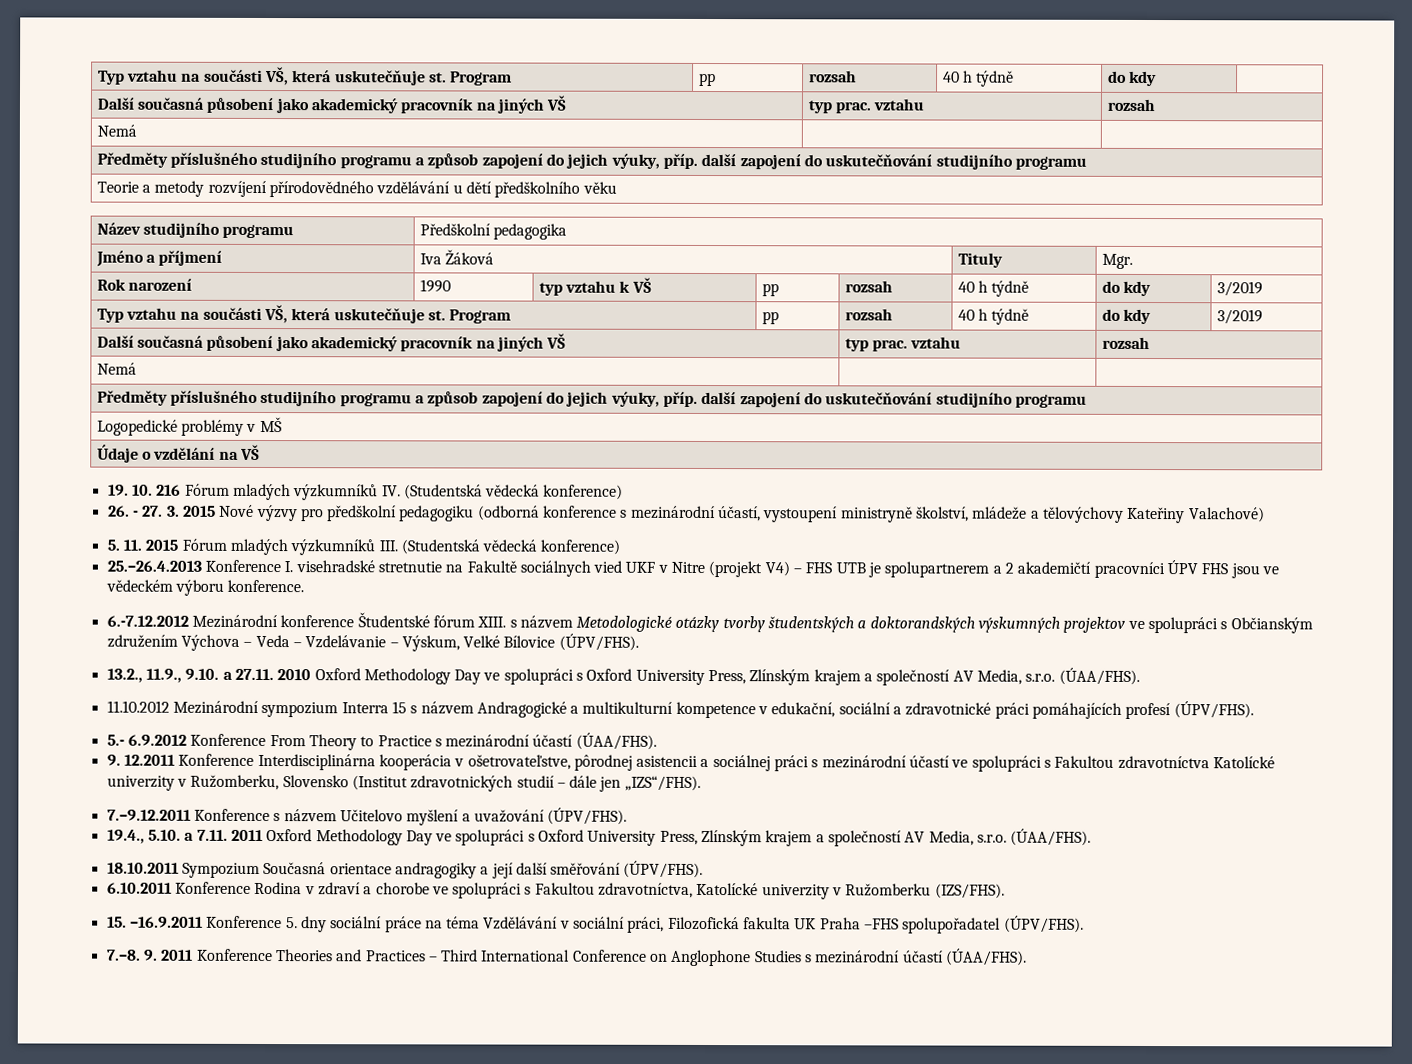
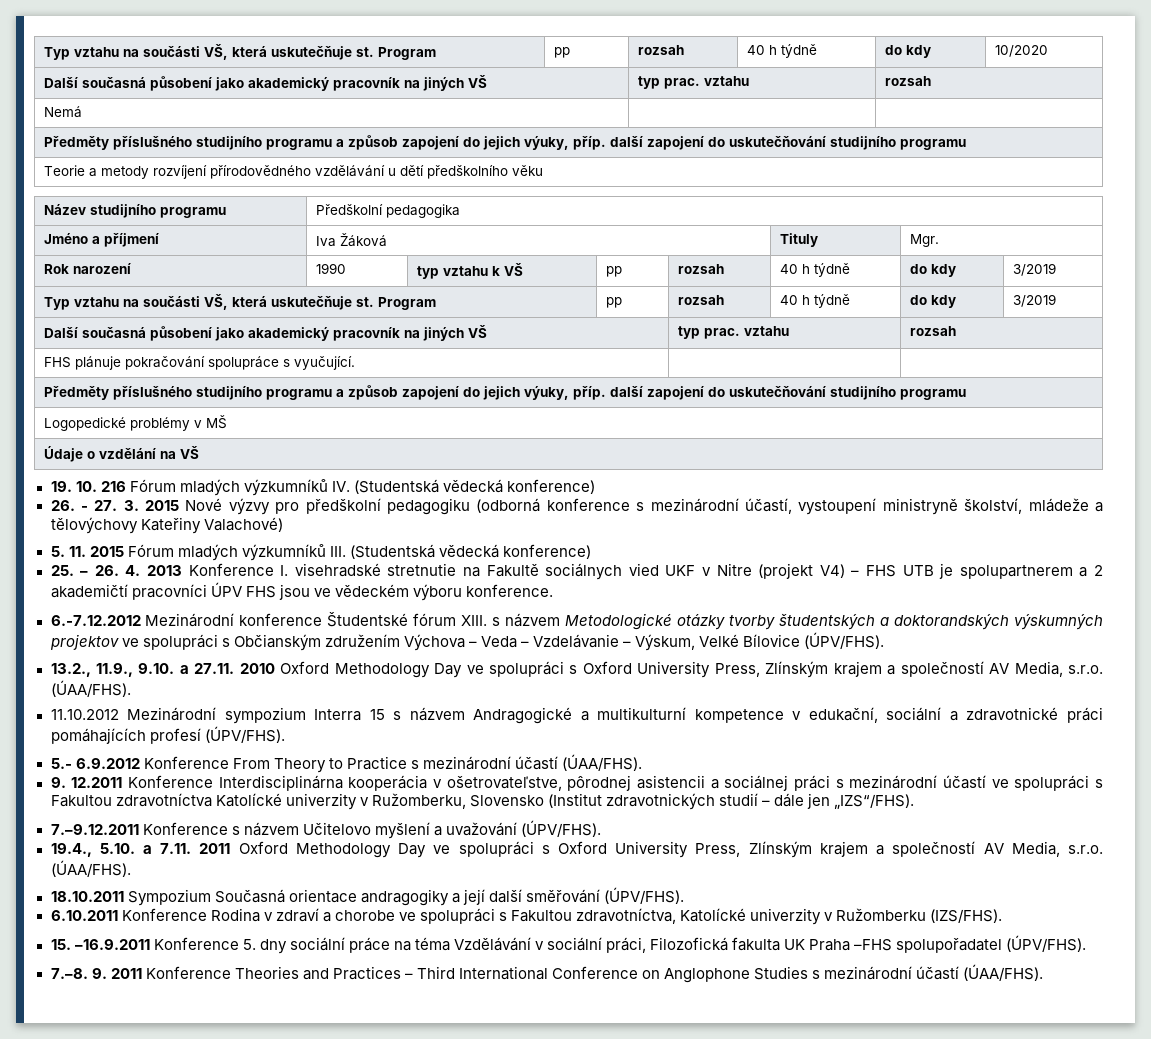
(1158, 78) none -> [994,45,1048,57] 10/2020
[96,362,137,375] Nemá -> [43,356,355,370] FHS plánuje pokračování spolupráce s vyučující.
[106,560,202,572] 25.–26.4.2013 -> [50,565,182,576] 25. – 26. 4. 2013

